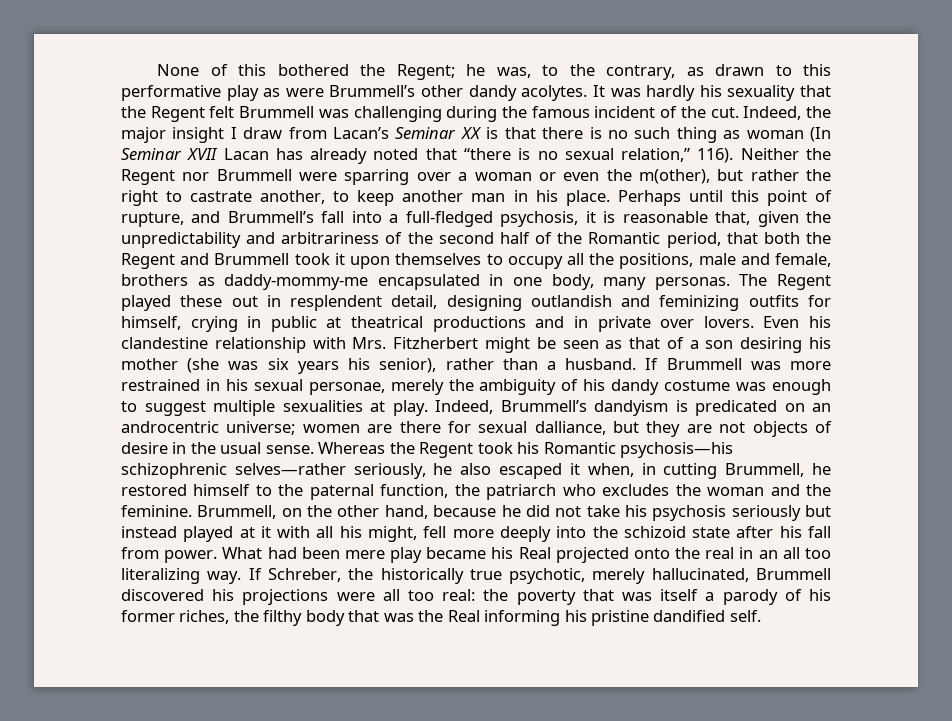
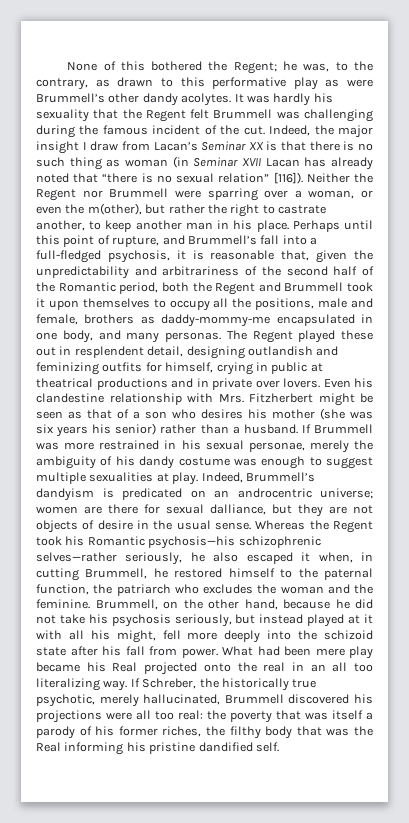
[810,127,831,142] (In -> [172,156,189,168] (in
[621,148,734,163] relation,” 116). -> [218,172,303,184] relation” [116]).
[474,172,532,181] woman -> [308,190,355,199] woman,
[726,232,758,244] that -> (159, 288) none
(594, 282) none -> [98,330,121,340] and
[740,337,803,353] desiring -> [172,409,243,419] who desires
[379,358,437,373] senior), -> [115,423,157,435] senior)
[731,505,801,521] seriously -> [174,614,232,627] seriously,

